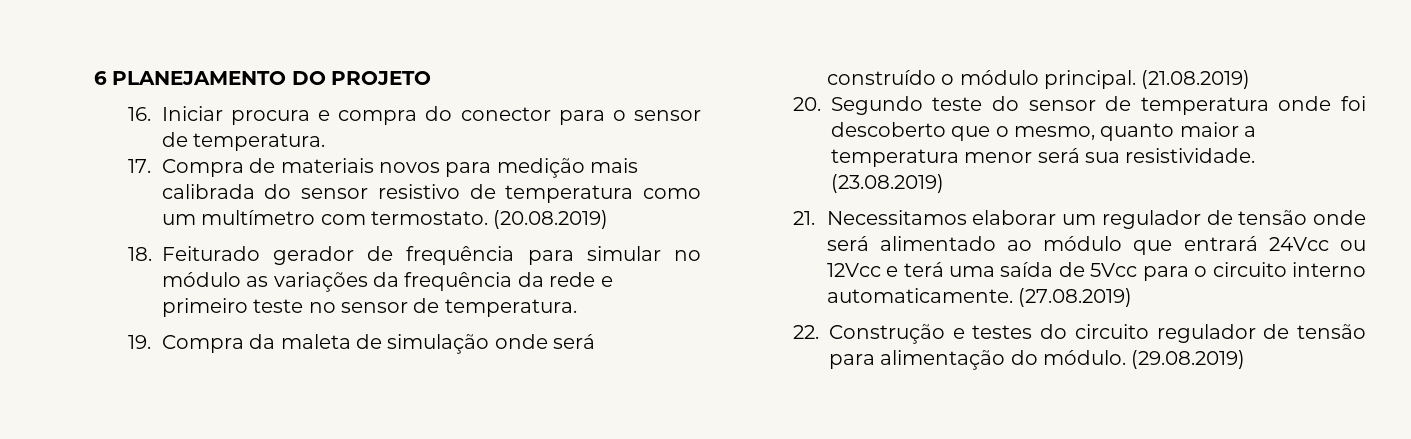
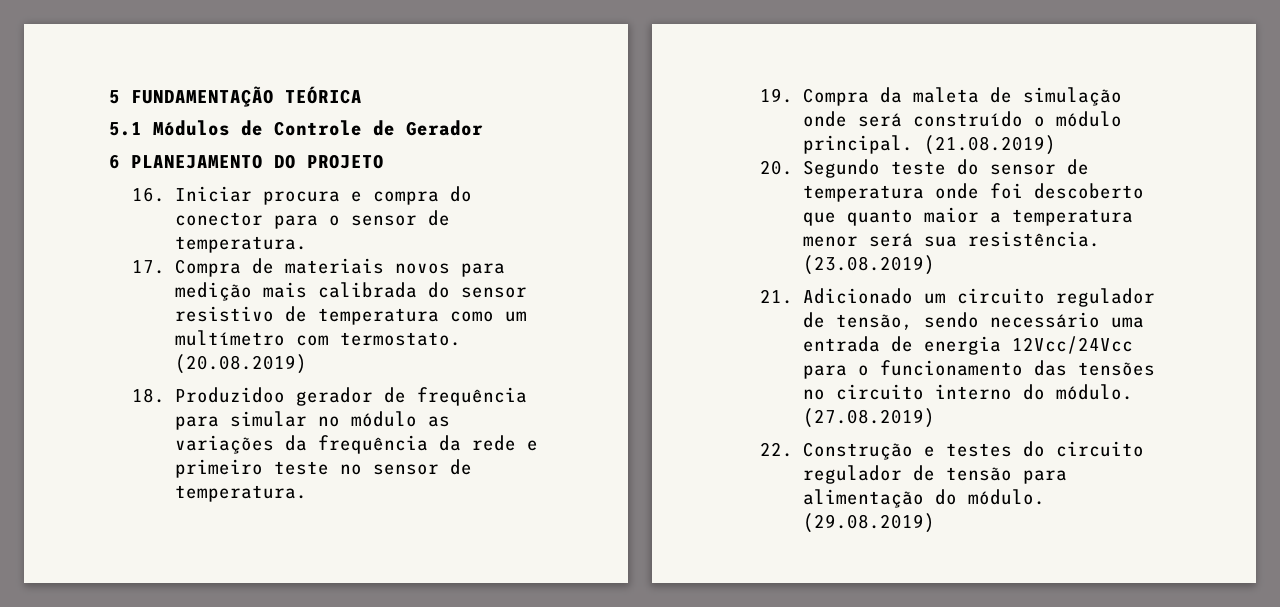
(94, 78) none -> [109,86,362,107] [109,120,483,136] 5 FUNDAMENTAÇÃO TEÓRICA // 5.1 Módulos de Controle de Gerador //
[161,246,260,261] Feiturado -> [174,387,285,403] Produzidoo
[995,126,1096,140] o mesmo, -> (836, 219) none
[1125,148,1256,163] resistividade. -> [967,231,1100,247] resistência.
[826,210,1366,229] [826,236,1366,255] [826,262,1366,281] [826,288,1013,303] Necessitamos elaborar um regulador de tensão onde será alimentado ao módulo que entrará 24Vcc ou 12Vcc e terá uma saída de 5Vcc para o circuito interno automaticamente. -> [802,288,1155,307] [802,312,1144,330] [802,336,1133,355] [802,360,1155,379] [802,384,1133,400] Adicionado um circuito regulador de tensão, sendo necessário uma entrada de energia 12Vcc/24Vcc para o funcionamento das tensões no circuito interno do módulo.

